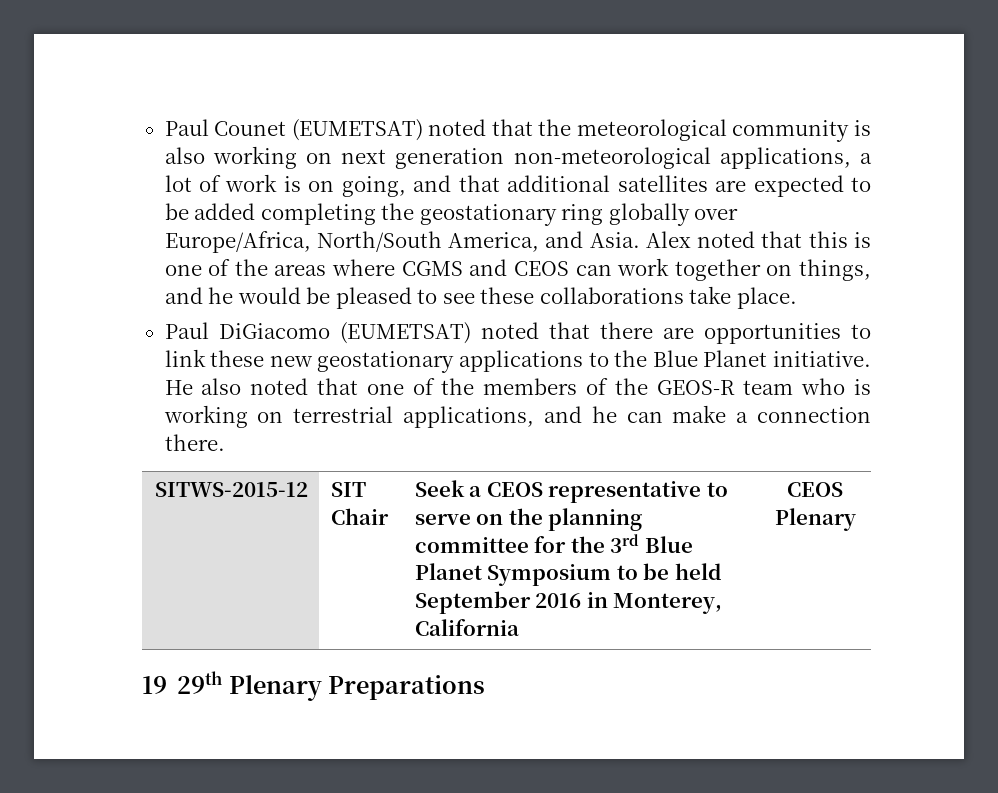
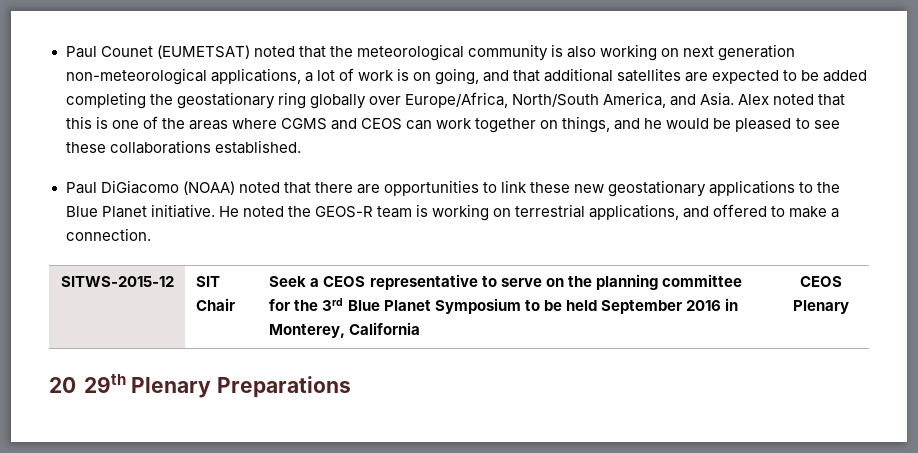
[689,286,797,309] take place. -> [214,140,301,154] established.
[339,322,471,344] (EUMETSAT) -> [182,181,235,195] (NOAA)
[201,378,608,395] also noted that one of the members of -> [242,206,284,217] noted
[801,378,846,395] who -> (412, 212) none
[591,405,871,423] [164,434,225,451] he can make a connection there. -> [713,204,840,218] [65,228,151,241] offered to make a connection.
[142,676,167,694] 19 -> [49,377,76,393] 20

